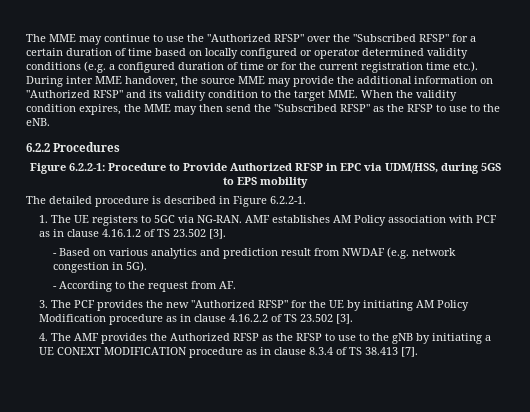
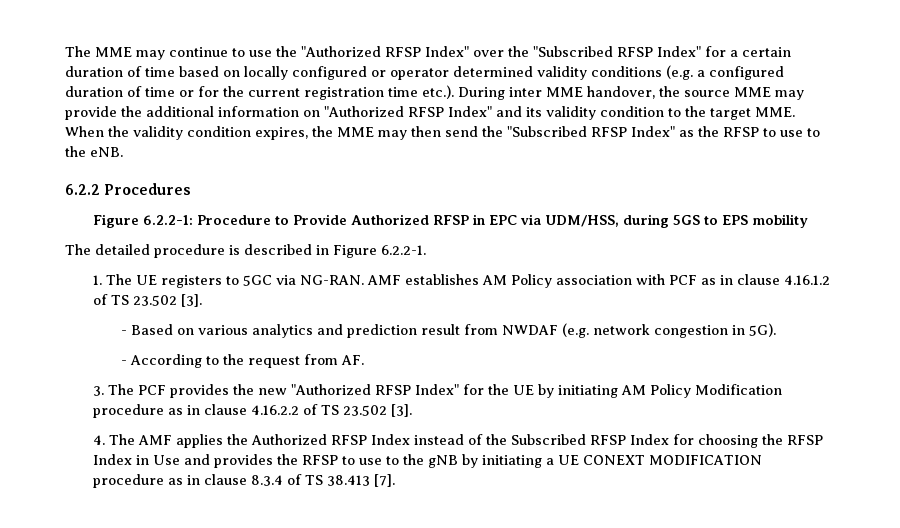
[274,34,304,42] RFSP" -> [385,46,469,57] RFSP Index"
[419,34,449,42] RFSP" -> [617,46,701,57] RFSP Index"
[93,90,123,98] RFSP" -> [408,106,492,117] RFSP Index"
[340,104,370,112] RFSP" -> [591,126,675,137] RFSP Index"
[258,300,289,308] RFSP" -> [374,384,459,395] RFSP Index"
[101,333,148,344] provides -> [175,434,223,448] applies
[262,335,274,341] as -> [370,434,823,448] [92,454,273,468] Index instead of the Subscribed RFSP Index for choosing the RFSP Index in Use and provides

